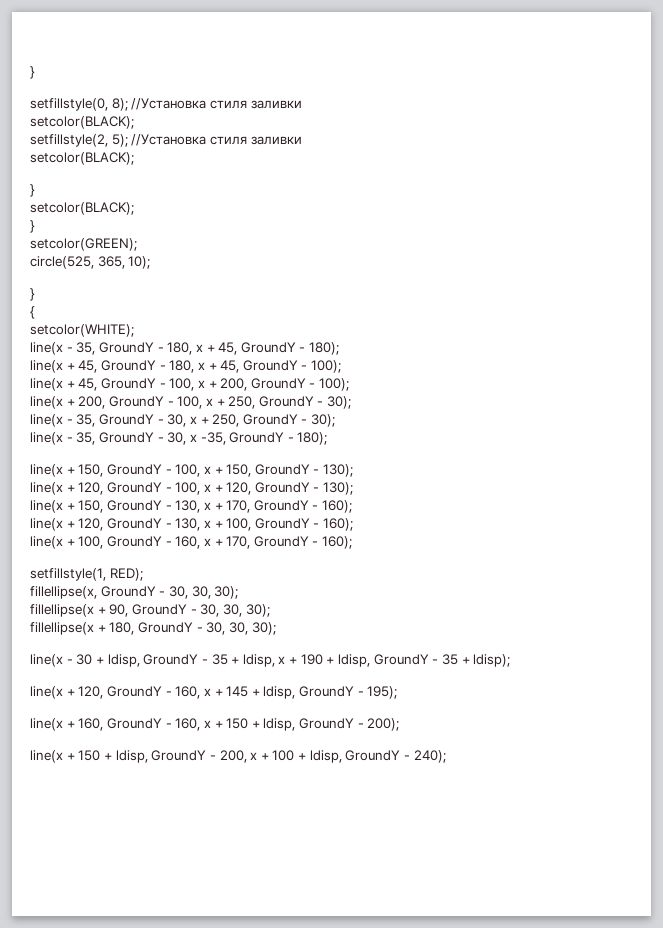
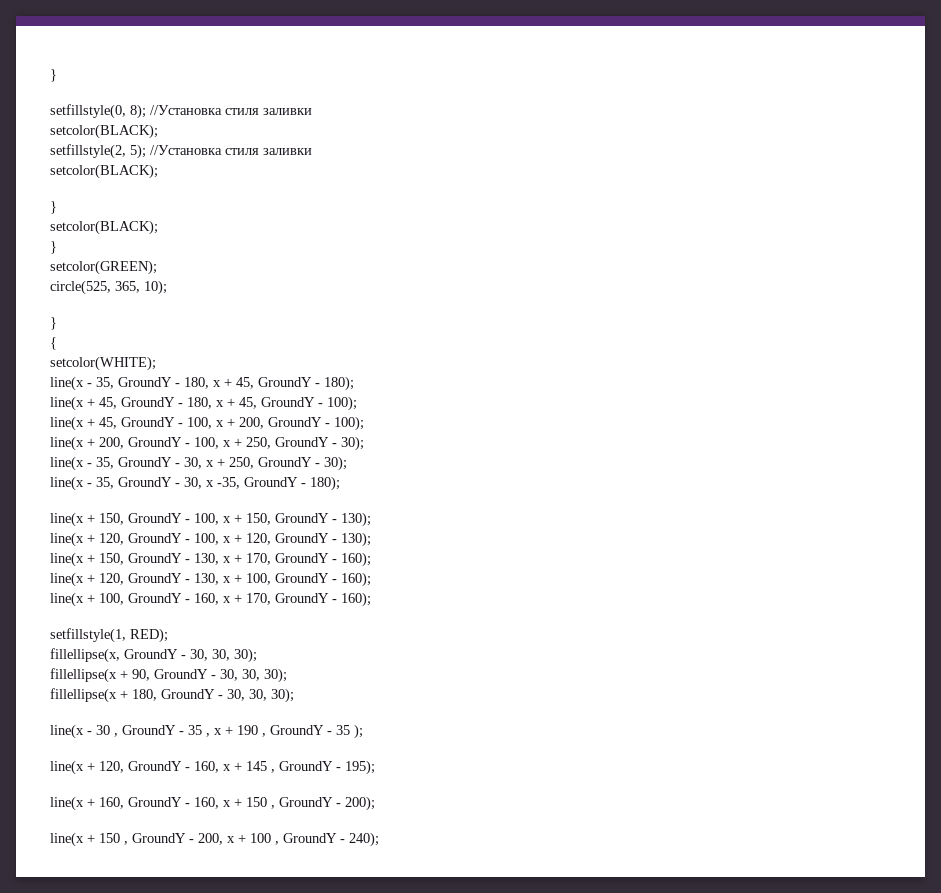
[95,654,275,667] + ldisp, GroundY - 35 + ldisp, -> [114,725,210,737] , GroundY - 35 ,
[326,654,511,667] + ldisp, GroundY - 35 + ldisp); -> [262,724,363,739] , GroundY - 35 );
[251,686,296,699] + ldisp, -> [271,769,275,773] ,
[251,718,296,731] + ldisp, -> [271,805,275,809] ,
[103,750,148,763] + ldisp, -> [124,841,128,845] ,
[298,750,342,763] + ldisp, -> [275,841,279,845] ,

